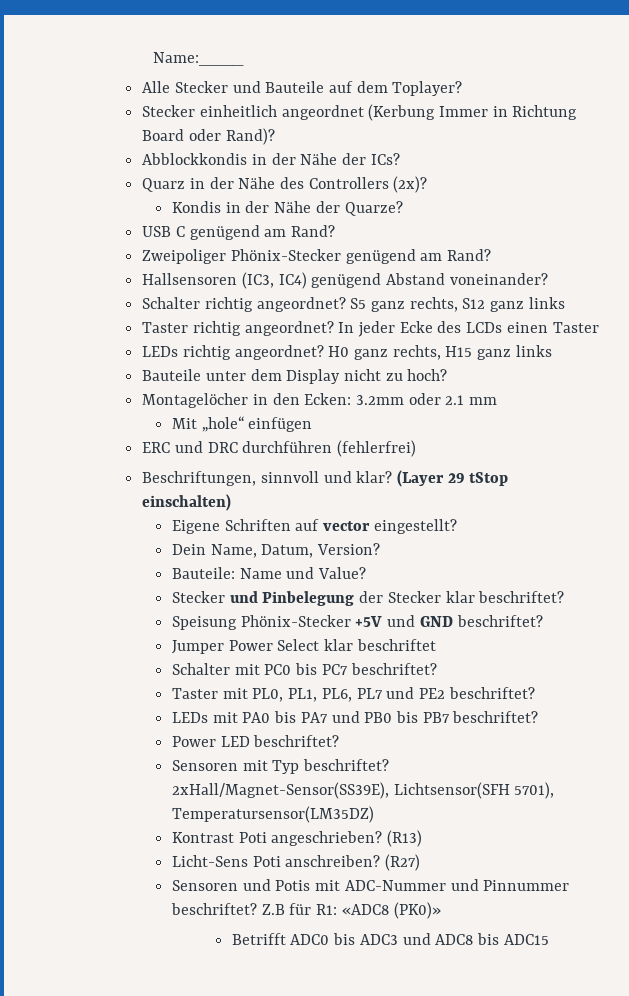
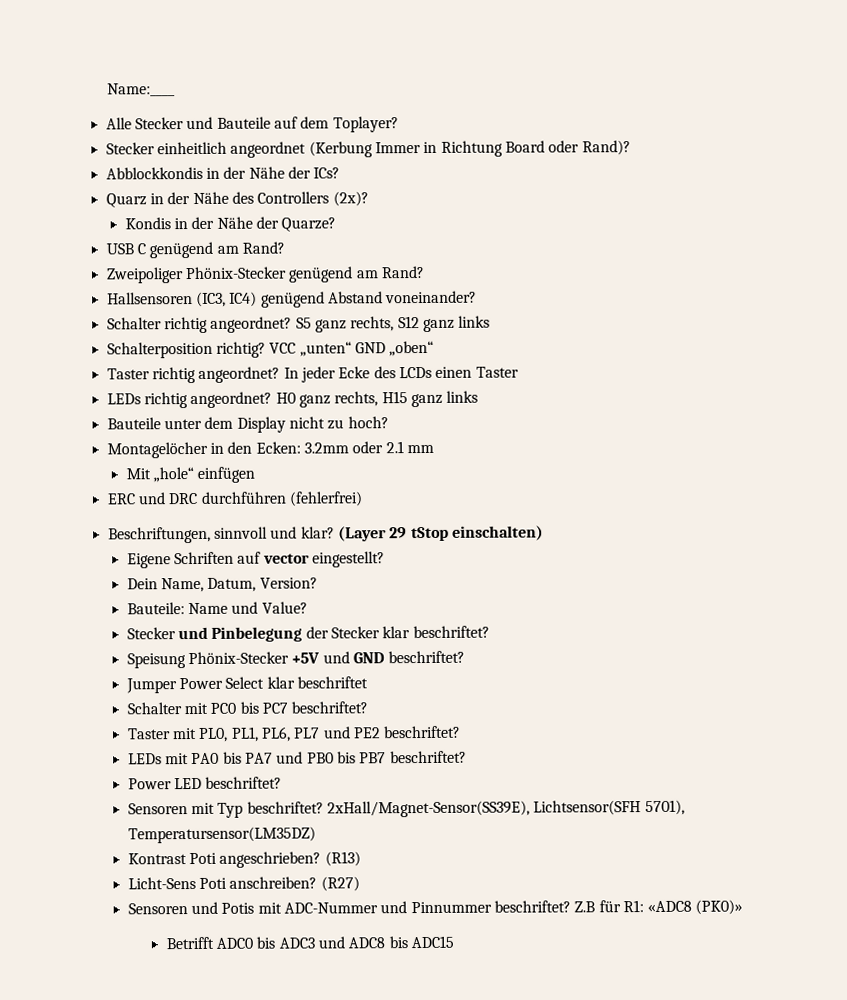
(565, 303) none -> [106,340,435,359] // Schalterposition richtig? VCC „unten“ GND „oben“

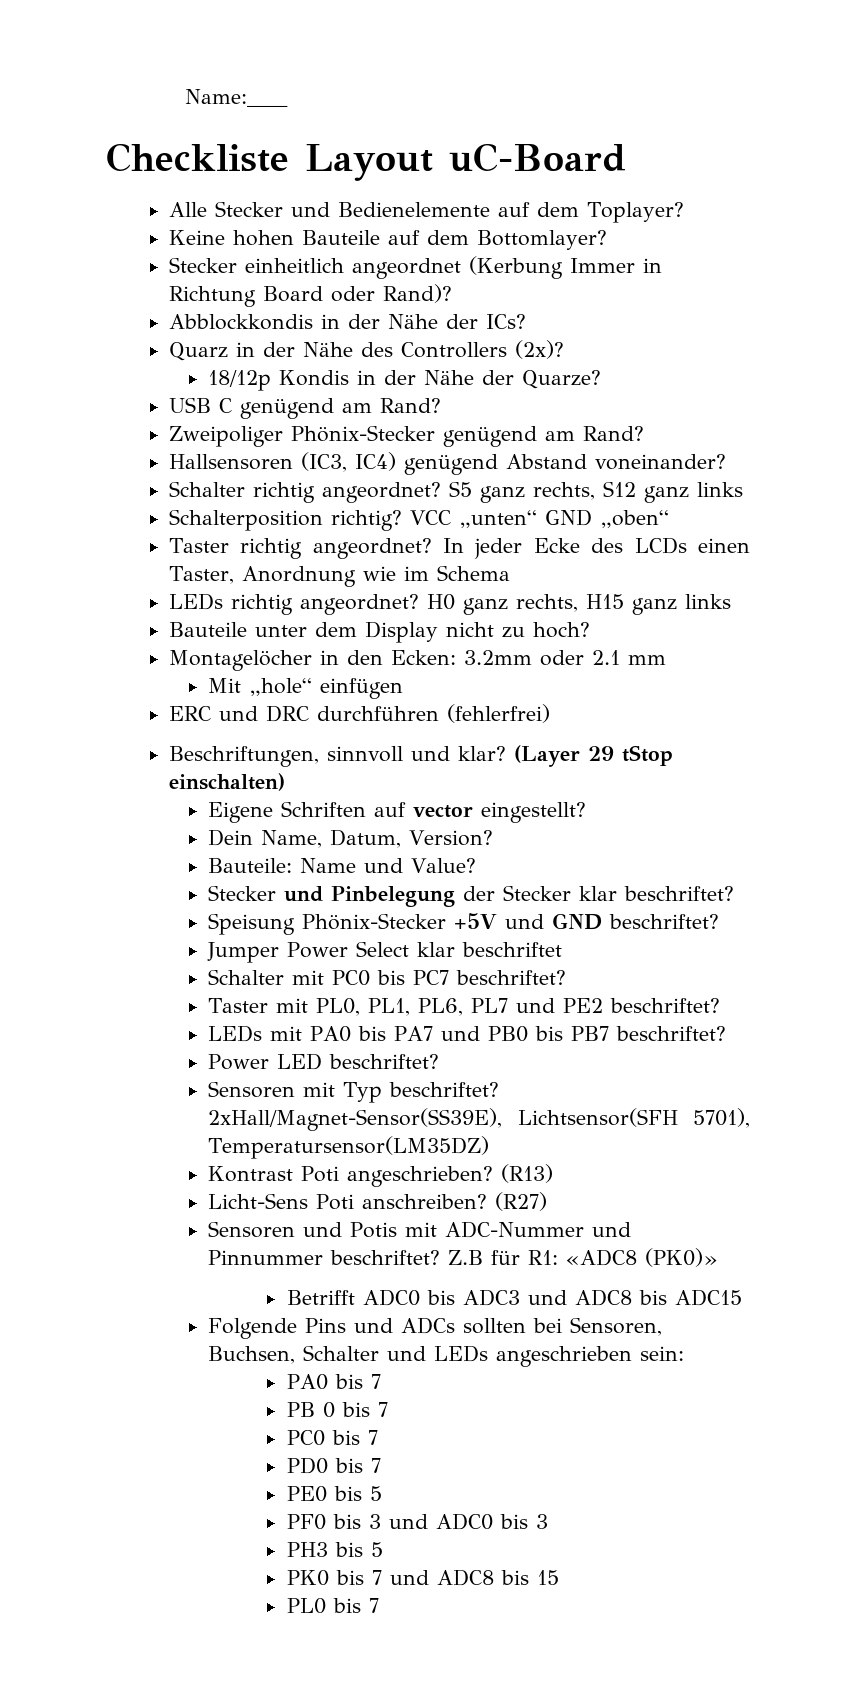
(176, 90) none -> [106,143,626,181] // Checkliste Layout uC-Board
(214, 123) none -> [337,202,684,223] [168,230,294,246] Bedienelemente auf dem Toplayer? // Keine hohen
[332,116,399,133] Toplayer? -> [476,230,607,250] Bottomlayer?
(369, 199) none -> [208,370,272,391] 18/12p
[475,366,519,378] Taster -> [168,565,510,587] Taster, Anordnung wie im Schema
(454, 942) none -> [208,1317,663,1339] [208,1345,685,1367] [286,1374,381,1390] [286,1402,388,1418] [286,1430,378,1446] [286,1457,381,1474] [286,1486,382,1502] [286,1513,548,1530] [286,1542,383,1557] [286,1569,559,1586] [286,1598,379,1614] // Folgende Pins und ADCs sollten bei Sensoren, Buchsen, Schalter und LEDs angeschrieben sein: // PA0 bis 7 // PB 0 bis 7 // PC0 bis 7 // PD0 bis 7 // PE0 bis 5 // PF0 bis 3 und ADC0 bis 3 // PH3 bis 5 // PK0 bis 7 und ADC8 bis 15 // PL0 bis 7

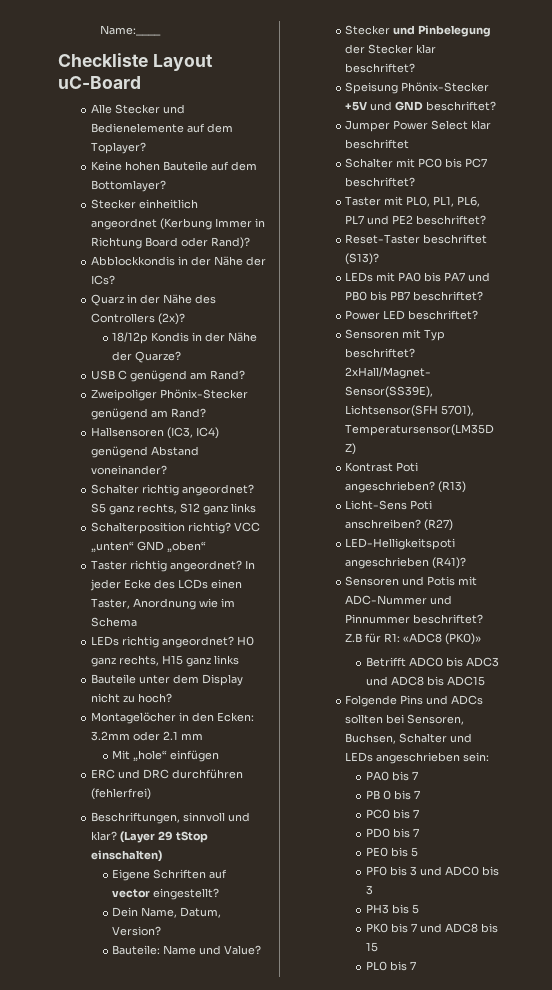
(721, 1005) none -> [345,234,488,244] [345,253,380,265] // Reset-Taster beschriftet (S13)?
(548, 1201) none -> [345,538,456,550] [345,557,467,569] // LED-Helligkeitspoti angeschrieben (R41)?

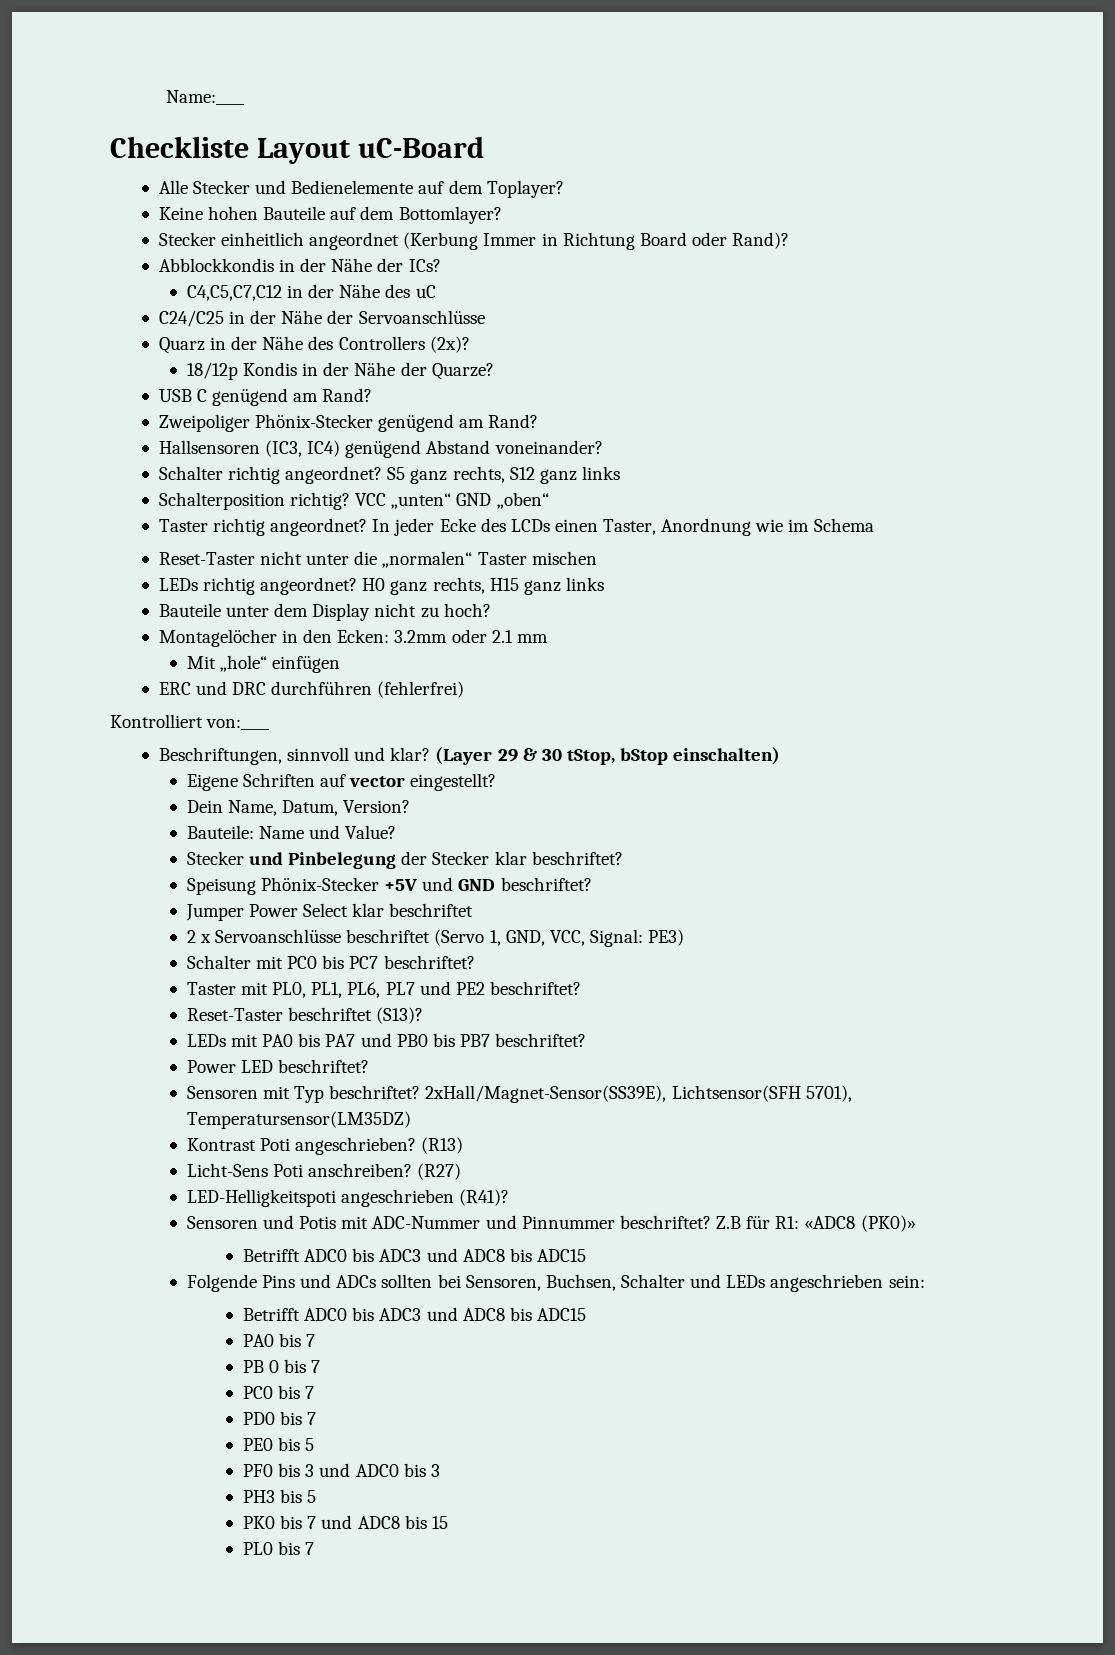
(116, 280) none -> [186,284,436,301] [158,310,485,327] // C4,C5,C7,C12 in der Nähe des uC // C24/C25 in der Nähe der Servoanschlüsse
(138, 622) none -> [158,551,597,568] // Reset-Taster nicht unter die „normalen“ Taster mischen
(152, 794) none -> [110,714,271,730] // Kontrolliert von:____
[176,831,209,843] tStop -> [522,748,669,765] & 30 tStop, bStop
(410, 144) none -> [186,929,685,947] // 2 x Servoanschlüsse beschriftet (Servo 1, GND, VCC, Signal: PE3)
(490, 757) none -> [242,1307,586,1321] // Betrifft ADC0 bis ADC3 und ADC8 bis ADC15

